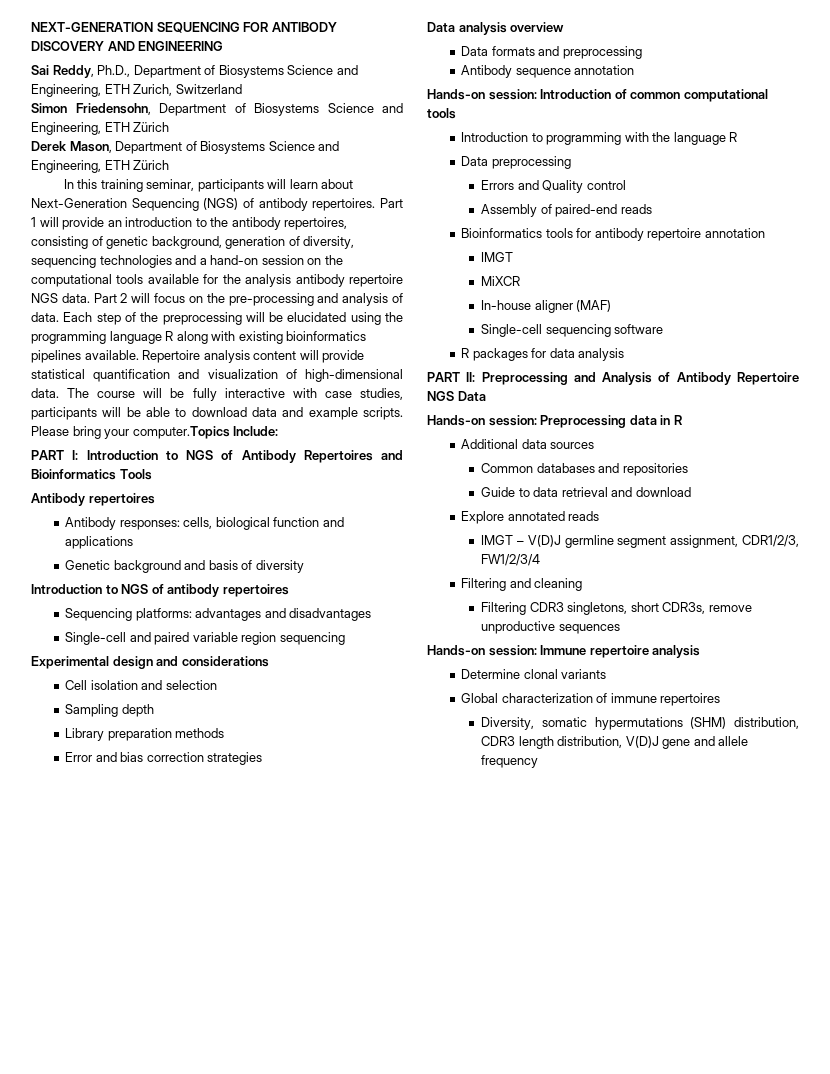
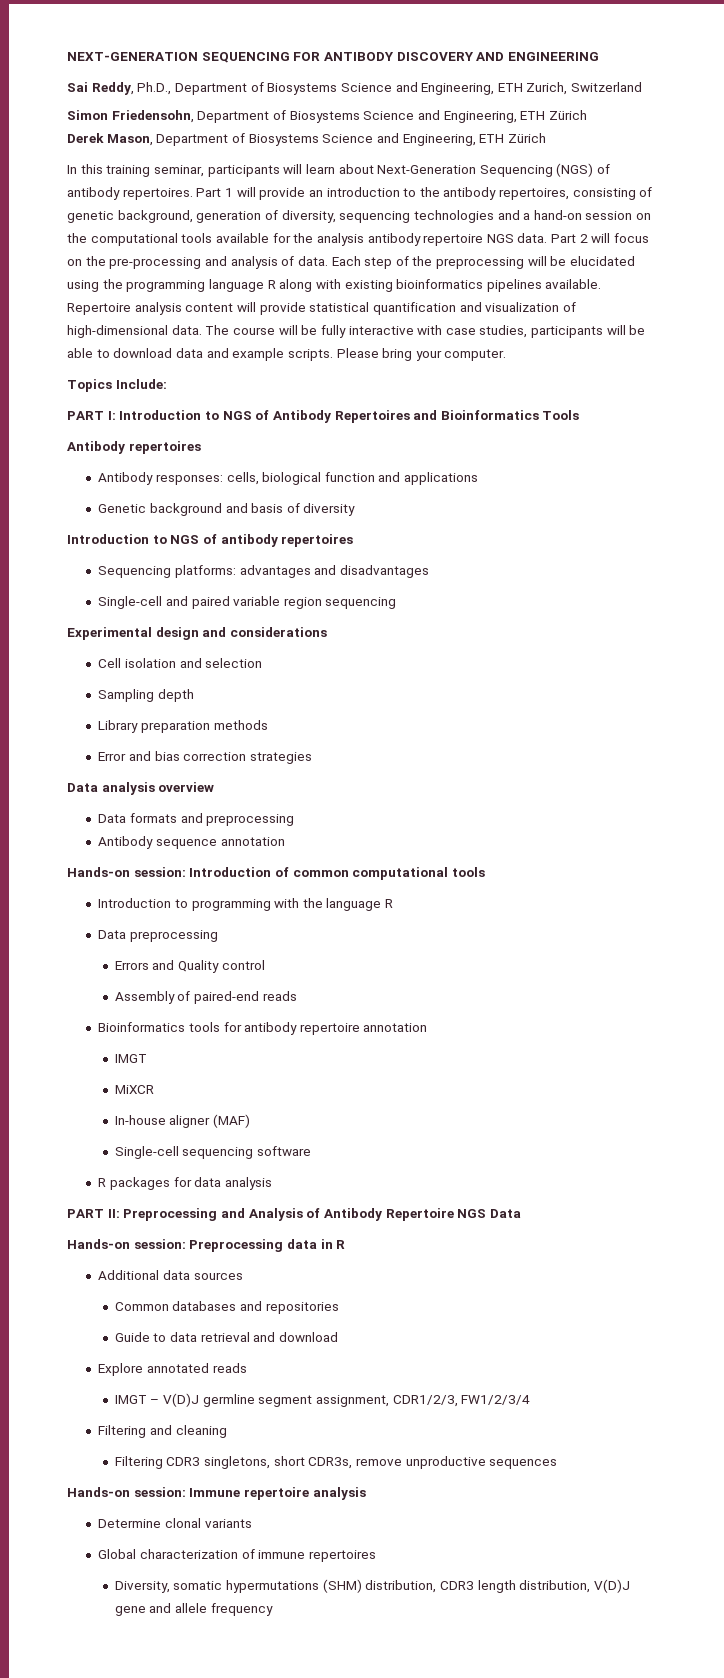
[132,426,230,439] computer.Topics -> [444,349,507,361] [67,379,112,392] computer. // Topics

